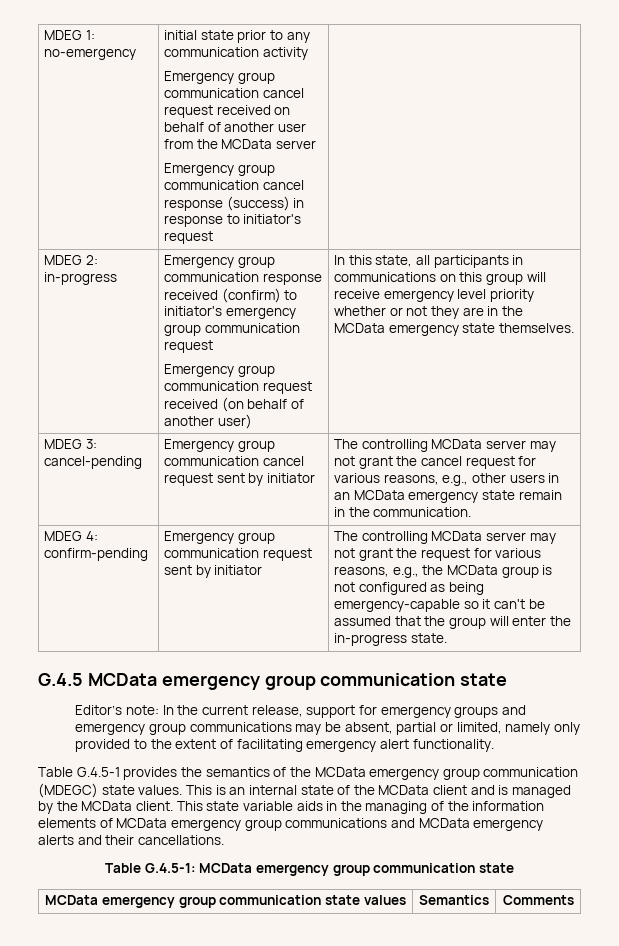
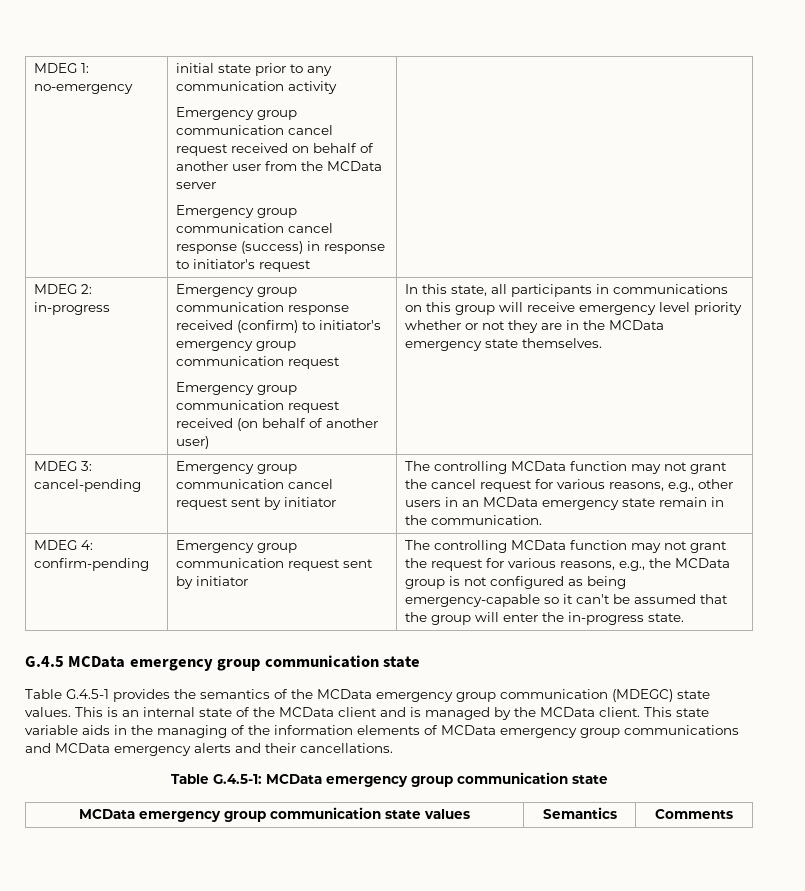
[485,440,526,449] server -> [570,461,628,471] function
[485,532,526,541] server -> [570,540,628,550] function
[75,705,526,718] [75,722,580,735] [75,739,494,752] // Editor’s note: In the current release, support for emergency groups and emergency group communications may be absent, partial or limited, namely only provided to the extent of facilitating emergency alert functionality. -> (421, 662) none

